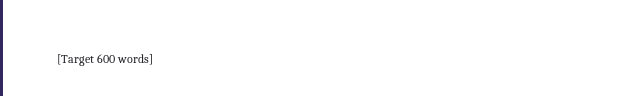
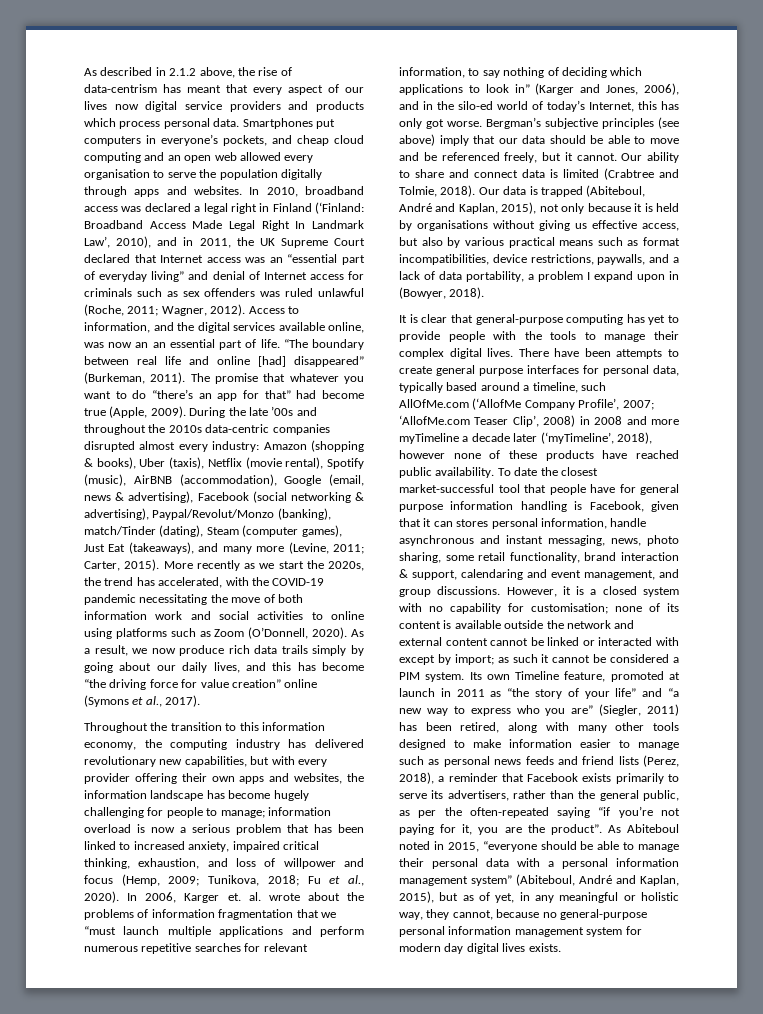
[57,54,154,66] [Target 600 words] -> [84,67,292,78] [84,84,364,95] [84,101,364,112] [84,118,335,129] [84,134,364,146] [84,152,314,163] [84,169,322,180] [84,186,364,197] [84,202,364,214] [84,220,364,231] [84,236,365,248] [84,254,366,265] [84,271,364,282] [84,288,364,297] [84,304,299,316] [84,322,364,333] [84,339,365,350] [84,356,364,367] [84,372,364,384] [84,389,364,401] [84,406,317,418] [84,424,330,435] [84,440,364,452] [84,457,364,469] [84,474,364,486] [84,491,364,503] [84,508,331,520] [84,525,342,537] [84,542,364,554] [84,559,364,571] [84,577,325,588] [84,594,303,605] [84,611,364,620] [84,627,364,639] [84,645,364,656] [84,662,364,673] [84,679,318,690] [84,695,201,707] [84,722,325,733] [84,739,364,750] [84,756,327,767] [84,773,364,784] [84,790,309,801] [84,807,331,818] [84,824,364,835] [84,841,319,852] [84,858,364,869] [84,874,365,886] [84,891,364,903] [84,909,336,920] [84,926,364,937] [84,943,308,954] [399,67,643,78] [399,83,679,95] [399,100,679,112] [399,117,679,129] [399,134,679,146] [399,152,679,163] [399,168,679,180] [399,185,646,197] [399,202,679,214] [399,220,679,231] [399,237,680,248] [399,254,679,265] [399,271,679,282] [399,287,485,299] [399,314,679,325] [399,331,679,342] [399,348,679,359] [399,365,679,376] [399,382,606,393] [399,398,654,410] [399,415,679,427] [399,432,652,444] [399,450,679,461] [399,467,598,478] [399,484,679,495] [399,501,679,512] [399,518,647,529] [399,535,679,546] [399,552,679,563] [399,569,679,580] [399,586,679,597] [399,603,679,614] [399,620,635,629] [399,637,679,646] [399,654,679,665] [399,671,680,682] [399,688,679,699] [399,704,679,716] [399,722,679,733] [399,739,679,750] [399,755,679,767] [399,772,679,784] [399,790,679,801] [399,806,680,818] [399,824,679,835] [399,841,679,852] [399,858,679,869] [399,874,679,886] [399,891,679,903] [399,909,647,920] [399,926,642,937] [399,943,561,954] As described in 2.1.2 above, the rise of data-centrism has meant that every aspect of our lives now digital service providers and products which process personal data. Smartphones put computers in everyone’s pockets, and cheap cloud computing and an open web allowed every organisation to serve the population digitally through apps and websites. In 2010, broadband access was declared a legal right in Finland (‘Finland: Broadband Access Made Legal Right In Landmark Law’, 2010), and in 2011, the UK Supreme Court declared that Internet access was an “essential part of everyday living” and denial of Internet access for criminals such as sex offenders was ruled unlawful (Roche, 2011; Wagner, 2012). Access to information, and the digital services available online, was now an an essential part of life. “The boundary between real life and online [had] disappeared” (Burkeman, 2011). The promise that whatever you want to do “there’s an app for that” had become true (Apple, 2009). During the late ’00s and throughout the 2010s data-centric companies disrupted almost every industry: Amazon (shopping & books), Uber (taxis), Netflix (movie rental), Spotify (music), AirBNB (accommodation), Google (email, news & advertising), Facebook (social networking & advertising), Paypal/Revolut/Monzo (banking), match/Tinder (dating), Steam (computer games), Just Eat (takeaways), and many more (Levine, 2011; Carter, 2015). More recently as we start the 2020s, the trend has accelerated, with the COVID-19 pandemic necessitating the move of both information work and social activities to online using platforms such as Zoom (O’Donnell, 2020). As a result, we now produce rich data trails simply by going about our daily lives, and this has become “the driving force for value creation” online (Symons et al., 2017). // Throughout the transition to this information economy, the computing industry has delivered revolutionary new capabilities, but with every provider offering their own apps and websites, the information landscape has become hugely challenging for people to manage; information overload is now a serious problem that has been linked to increased anxiety, impaired critical thinking, exhaustion, and loss of willpower and focus (Hemp, 2009; Tunikova, 2018; Fu et al., 2020). In 2006, Karger et. al. wrote about the problems of information fragmentation that we “must launch multiple applications and perform numerous repetitive searches for relevant information, to say nothing of deciding which applications to look in” (Karger and Jones, 2006), and in the silo-ed world of today’s Internet, this has only got worse. Bergman’s subjective principles (see above) imply that our data should be able to move and be referenced freely, but it cannot. Our ability to share and connect data is limited (Crabtree and Tolmie, 2018). Our data is trapped (Abiteboul, André and Kaplan, 2015), not only because it is held by organisations without giving us effective access, but also by various practical means such as format incompatibilities, device restrictions, paywalls, and a lack of data portability, a problem I expand upon in (Bowyer, 2018). // It is clear that general-purpose computing has yet to provide people with the tools to manage their complex digital lives. There have been attempts to create general purpose interfaces for personal data, typically based around a timeline, such AllOfMe.com (‘AllofMe Company Profile’, 2007; ‘AllofMe.com Teaser Clip’, 2008) in 2008 and more myTimeline a decade later (‘myTimeline’, 2018), however none of these products have reached public availability. To date the closest market-successful tool that people have for general purpose information handling is Facebook, given that it can stores personal information, handle asynchronous and instant messaging, news, photo sharing, some retail functionality, brand interaction & support, calendaring and event management, and group discussions. However, it is a closed system with no capability for customisation; none of its content is available outside the network and external content cannot be linked or interacted with except by import; as such it cannot be considered a PIM system. Its own Timeline feature, promoted at launch in 2011 as “the story of your life” and “a new way to express who you are” (Siegler, 2011) has been retired, along with many other tools designed to make information easier to manage such as personal news feeds and friend lists (Perez, 2018), a reminder that Facebook exists primarily to serve its advertisers, rather than the general public, as per the often-repeated saying “if you’re not paying for it, you are the product”. As Abiteboul noted in 2015, “everyone should be able to manage their personal data with a personal information management system” (Abiteboul, André and Kaplan, 2015), but as of yet, in any meaningful or holistic way, they cannot, because no general-purpose personal information management system for modern day digital lives exists.

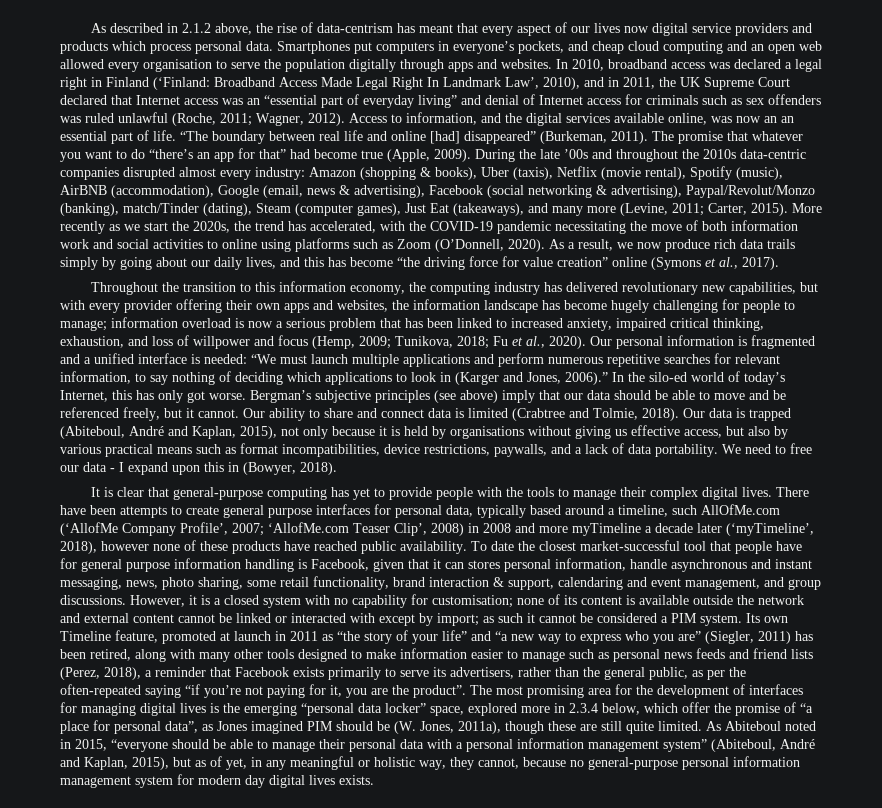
[127,892,364,903] [84,909,336,920] [84,926,116,935] In 2006, Karger et. al. wrote about the problems of information fragmentation that we “must -> [590,335,815,349] [60,353,307,364] Our personal information is fragmented and a unified interface is needed: “We must
[514,84,530,93] in” -> [440,372,451,382] in
[644,83,679,95] [399,101,433,110] 2006), and in -> [565,372,624,385] 2006).” In
[466,271,583,282] portability, a problem -> [655,443,812,457] [60,462,115,472] portability. We need to free our data -
(665, 278) none -> [204,462,224,472] this
(602, 829) none -> [470,684,803,698] [60,702,813,716] [60,720,702,734] The most promising area for the development of interfaces for managing digital lives is the emerging “personal data locker” space, explored more in 2.3.4 below, which offer the promise of “a place for personal data”, as Jones imagined PIM should be (W. Jones, 2011a), though these are still quite limited.

